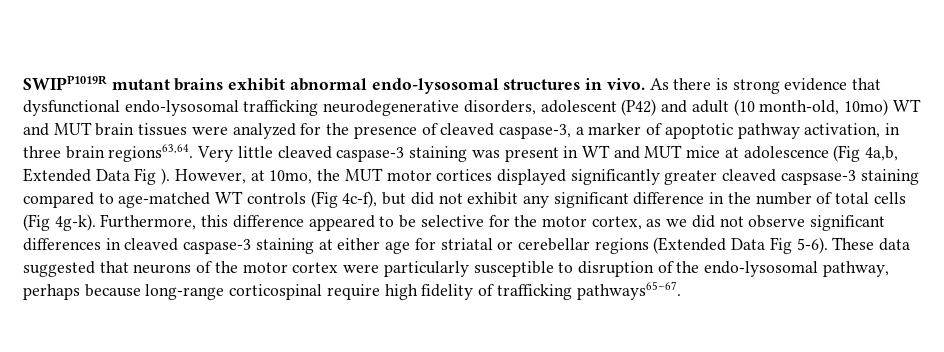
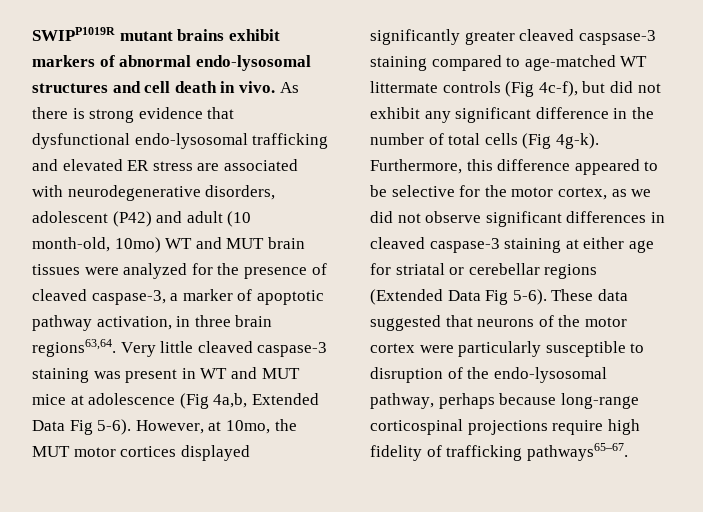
(286, 84) none -> [32,55,115,67] markers of
(581, 84) none -> [112,81,217,93] and cell death
(319, 108) none -> [32,159,298,171] [32,185,63,197] and elevated ER stress are associated with
[161,168,171,185] ). -> [97,419,132,435] 5-6).
(244, 197) none -> [370,81,438,93] littermate
(323, 292) none -> [467,420,548,435] projections

